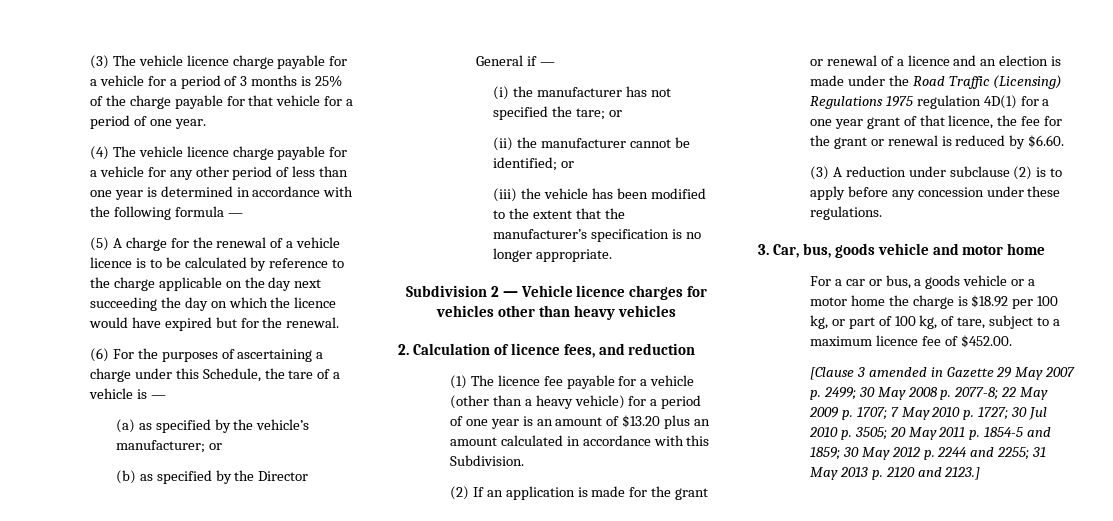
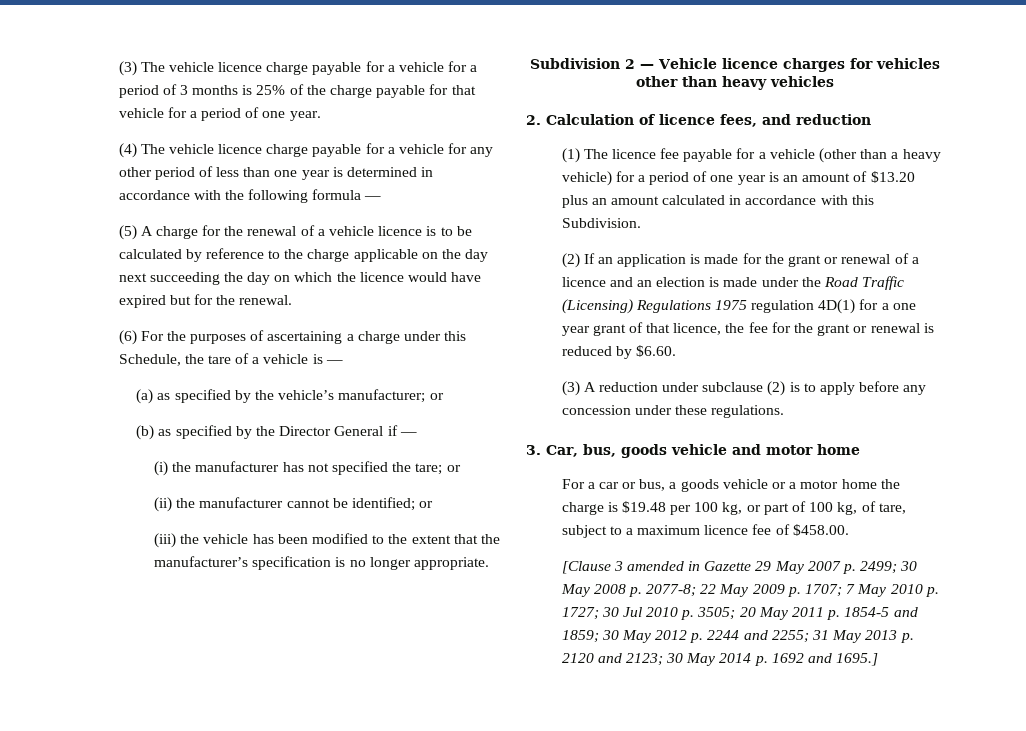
[971,295,1009,308] $18.92 -> [621,501,666,513] $19.48
[960,335,1012,348] $452.00. -> [792,524,849,536] $458.00.
[944,467,981,480] 2123.] -> [625,653,879,666] 2123; 30 May 2014 p. 1692 and 1695.]

